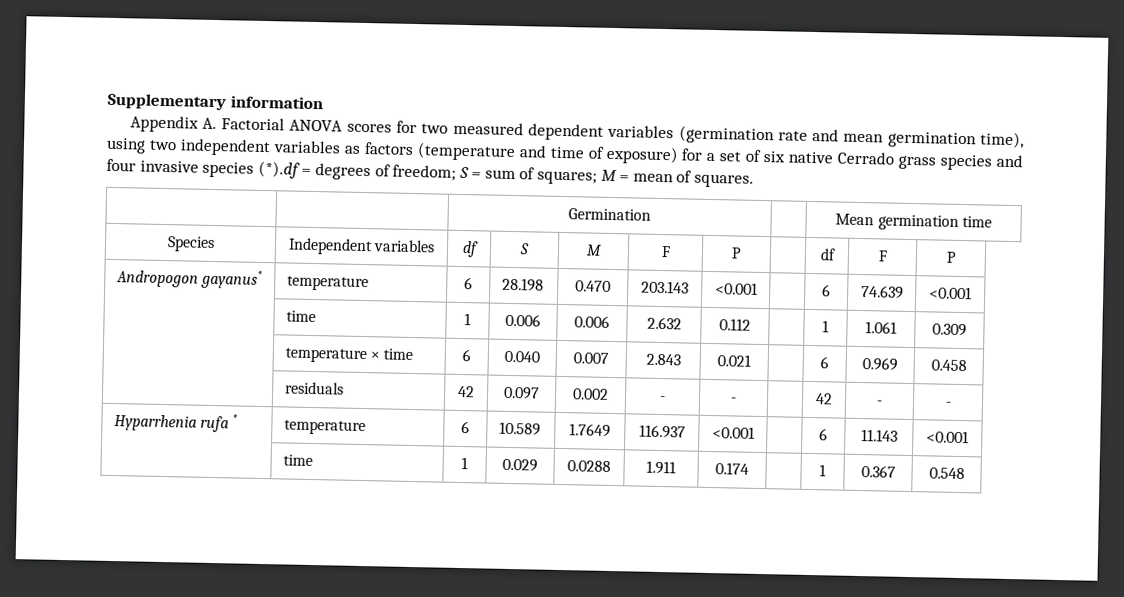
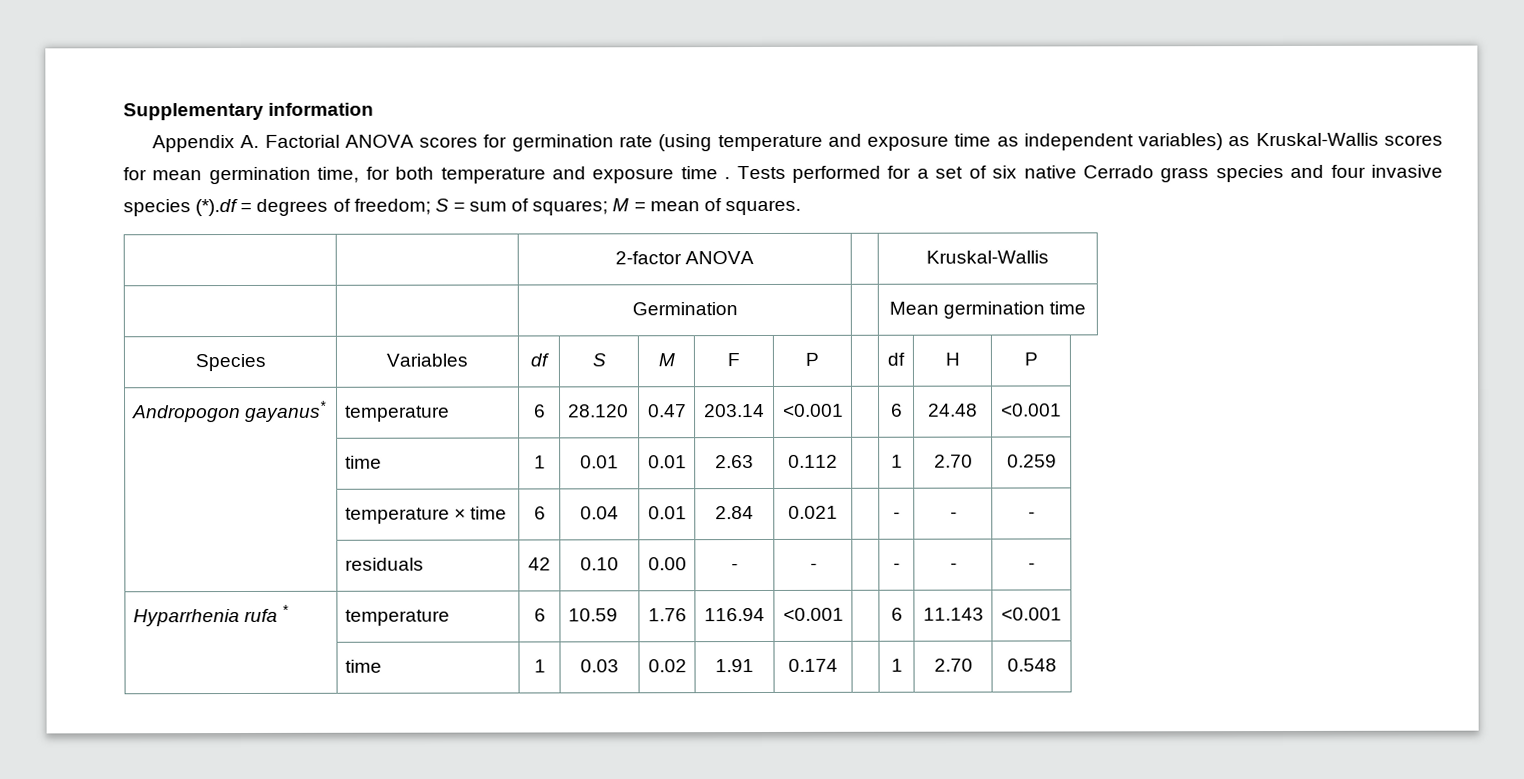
[421,121,1024,149] [106,137,679,165] two measured dependent variables (germination rate and mean germination time), using two independent variables as factors (temperature and time of exposure) -> [511,132,1444,152] [123,165,881,185] germination rate (using temperature and exposure time as independent variables) as Kruskal-Wallis scores for mean germination time, for both temperature and exposure time . Tests performed
(755, 180) none -> [614,251,755,265] [926,250,1049,264] // | | 2-factor ANOVA | | Kruskal-Wallis
[287,237,436,256] Independent variables -> [386,353,468,367] Variables
[877,250,888,262] F -> [944,352,960,366] H
[501,277,544,292] [575,280,611,292] [641,280,689,294] [714,282,758,295] [822,284,831,297] [860,284,904,299] [929,286,972,300] [285,310,316,323] [464,313,471,326] [505,313,541,327] [574,315,610,328] [646,316,682,330] 28.198 | 0.470 | 203.143 | <0.001 | | 6 | 74.639 | <0.001 // | time | 1 | 0.006 | 0.006 | 2.632 -> [567,404,629,418] [647,404,687,418] [704,403,765,418] [782,403,844,417] [890,403,903,417] [928,403,978,417] [1001,403,1062,417] [344,455,382,469] [533,455,546,469] [580,455,619,469] [647,455,687,469] [715,455,754,469] 28.120 | 0.47 | 203.14 | <0.001 | | 6 | 24.48 | <0.001 // | time | 1 | 0.01 | 0.01 | 2.63
[865,321,897,334] [932,323,967,337] 1.061 | 0.309 -> [933,454,973,468] [1006,454,1057,468] 2.70 | 0.259
[504,350,540,363] [573,352,609,364] [645,353,681,366] [717,354,751,367] [820,356,829,369] [862,357,898,371] [930,359,967,372] 0.040 | 0.007 | 2.843 | 0.021 | | 6 | 0.969 | 0.458 -> [580,506,619,520] [647,506,687,520] [715,506,754,520] [788,505,838,519] [893,511,900,519] [949,511,957,519] [1028,511,1035,519] 0.04 | 0.01 | 2.84 | 0.021 | | - | - | -
[503,386,540,400] [572,388,609,400] 0.097 | 0.002 -> [580,557,619,571] [647,557,687,571] 0.10 | 0.00
[815,393,833,405] 42 -> [893,562,900,570] -
[498,421,541,436] [569,423,611,437] [638,424,686,439] 10.589 | 1.7649 | 116.937 -> [567,608,618,622] [647,608,687,622] [704,607,765,622] 10.59 | 1.76 | 116.94
[502,458,538,472] [567,460,611,473] [646,460,676,475] 0.029 | 0.0288 | 1.911 -> [580,659,619,673] [647,659,687,673] [715,659,754,673] 0.03 | 0.02 | 1.91
[860,465,896,478] 0.367 -> [933,658,973,672] 2.70

